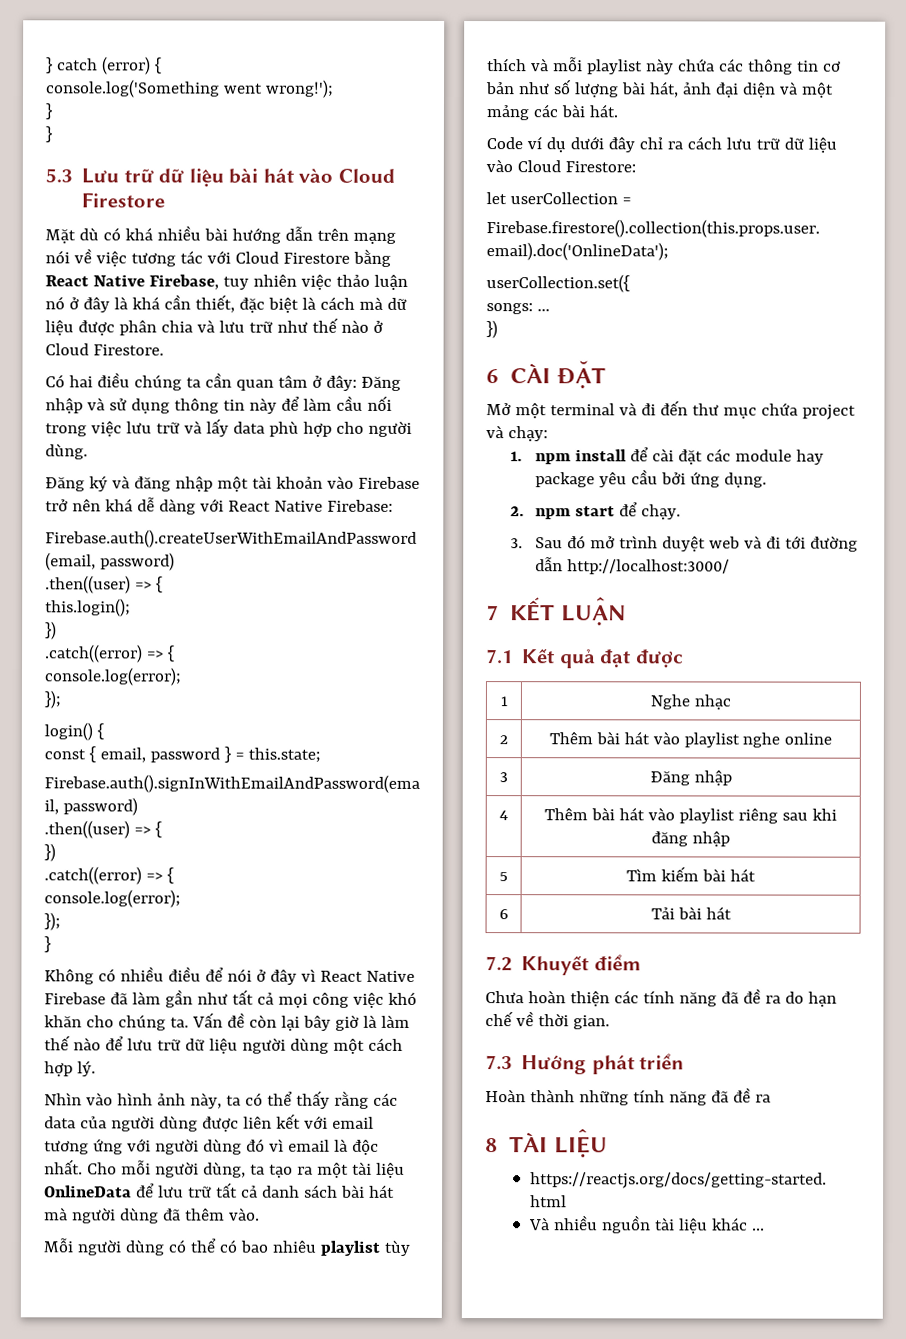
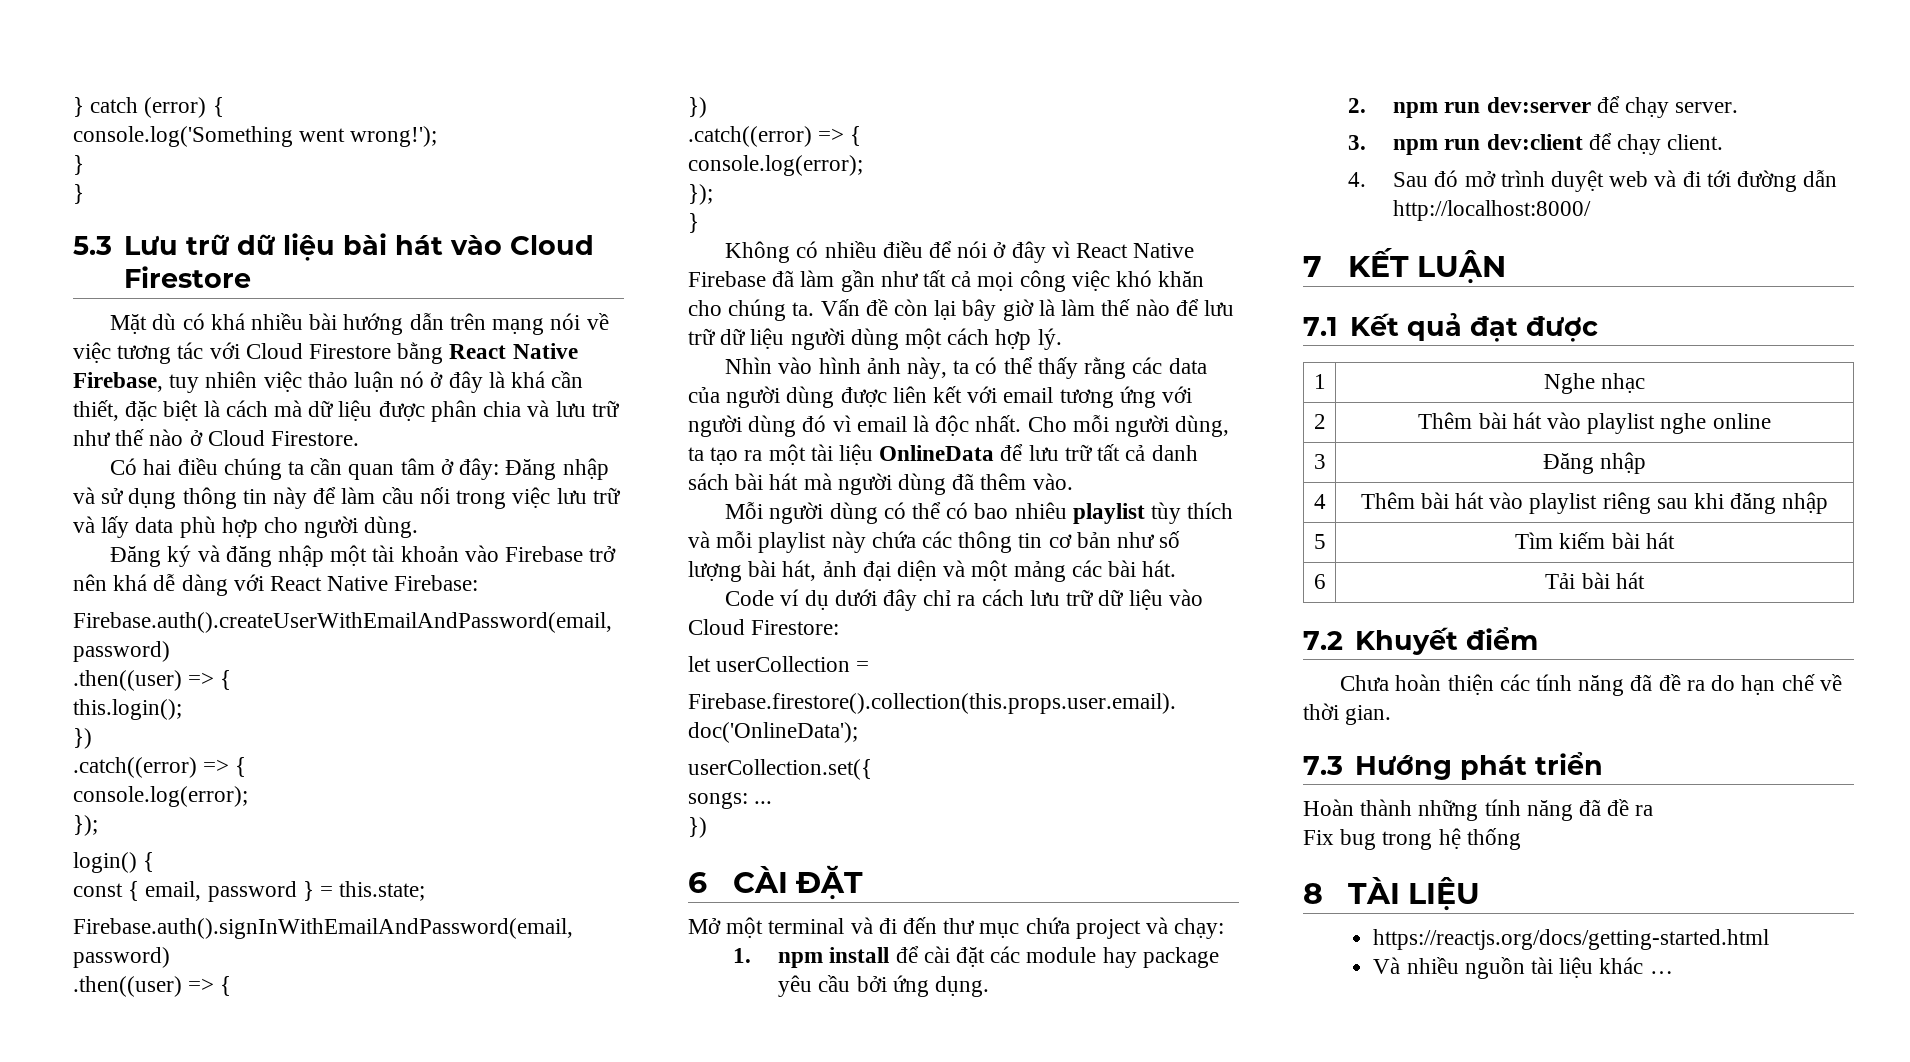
[574,502,681,520] [510,538,524,549] start để chạy. // 3. -> [1444,96,1739,118] [1348,133,1724,155] [1348,172,1367,187] run dev:server để chạy server. // 3. npm run dev:client để chạy client. // 4.
[566,559,730,575] http://localhost:3000/ -> [1393,200,1592,221] http://localhost:8000/
(771, 1098) none -> [1303,828,1521,850] // Fix bug trong hệ thống

